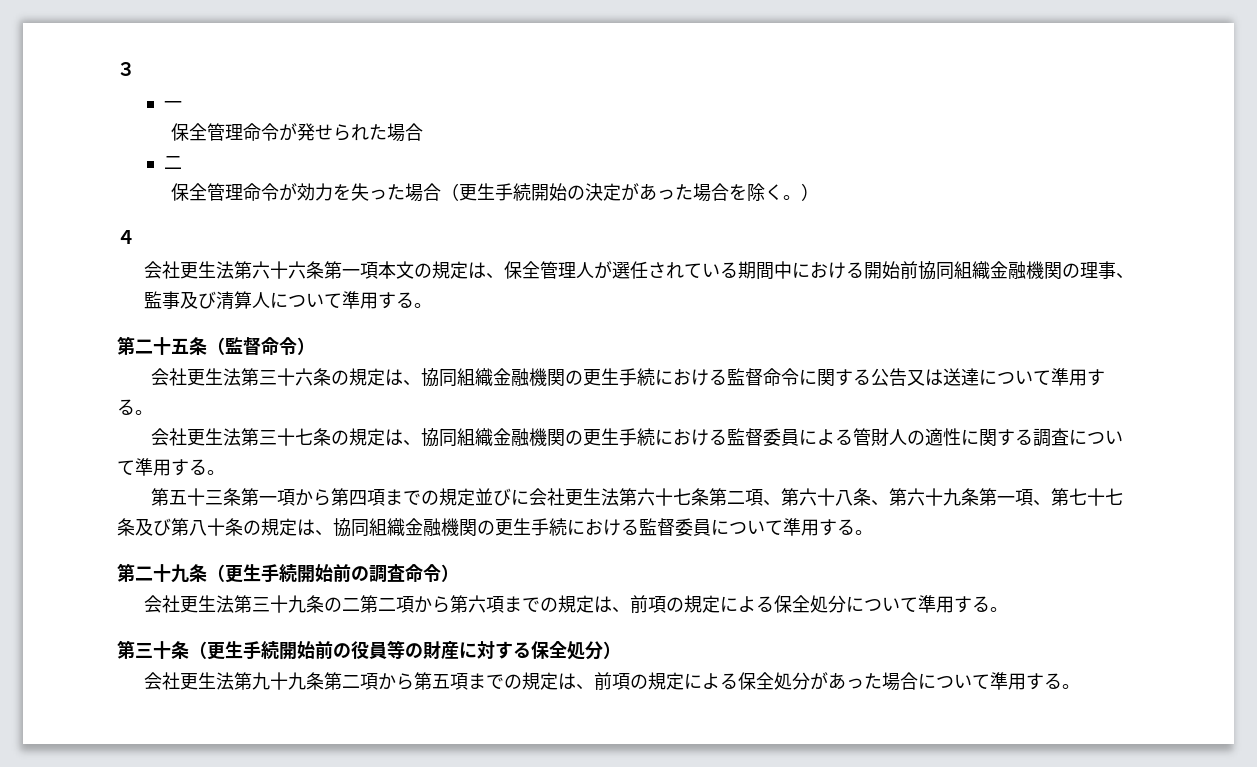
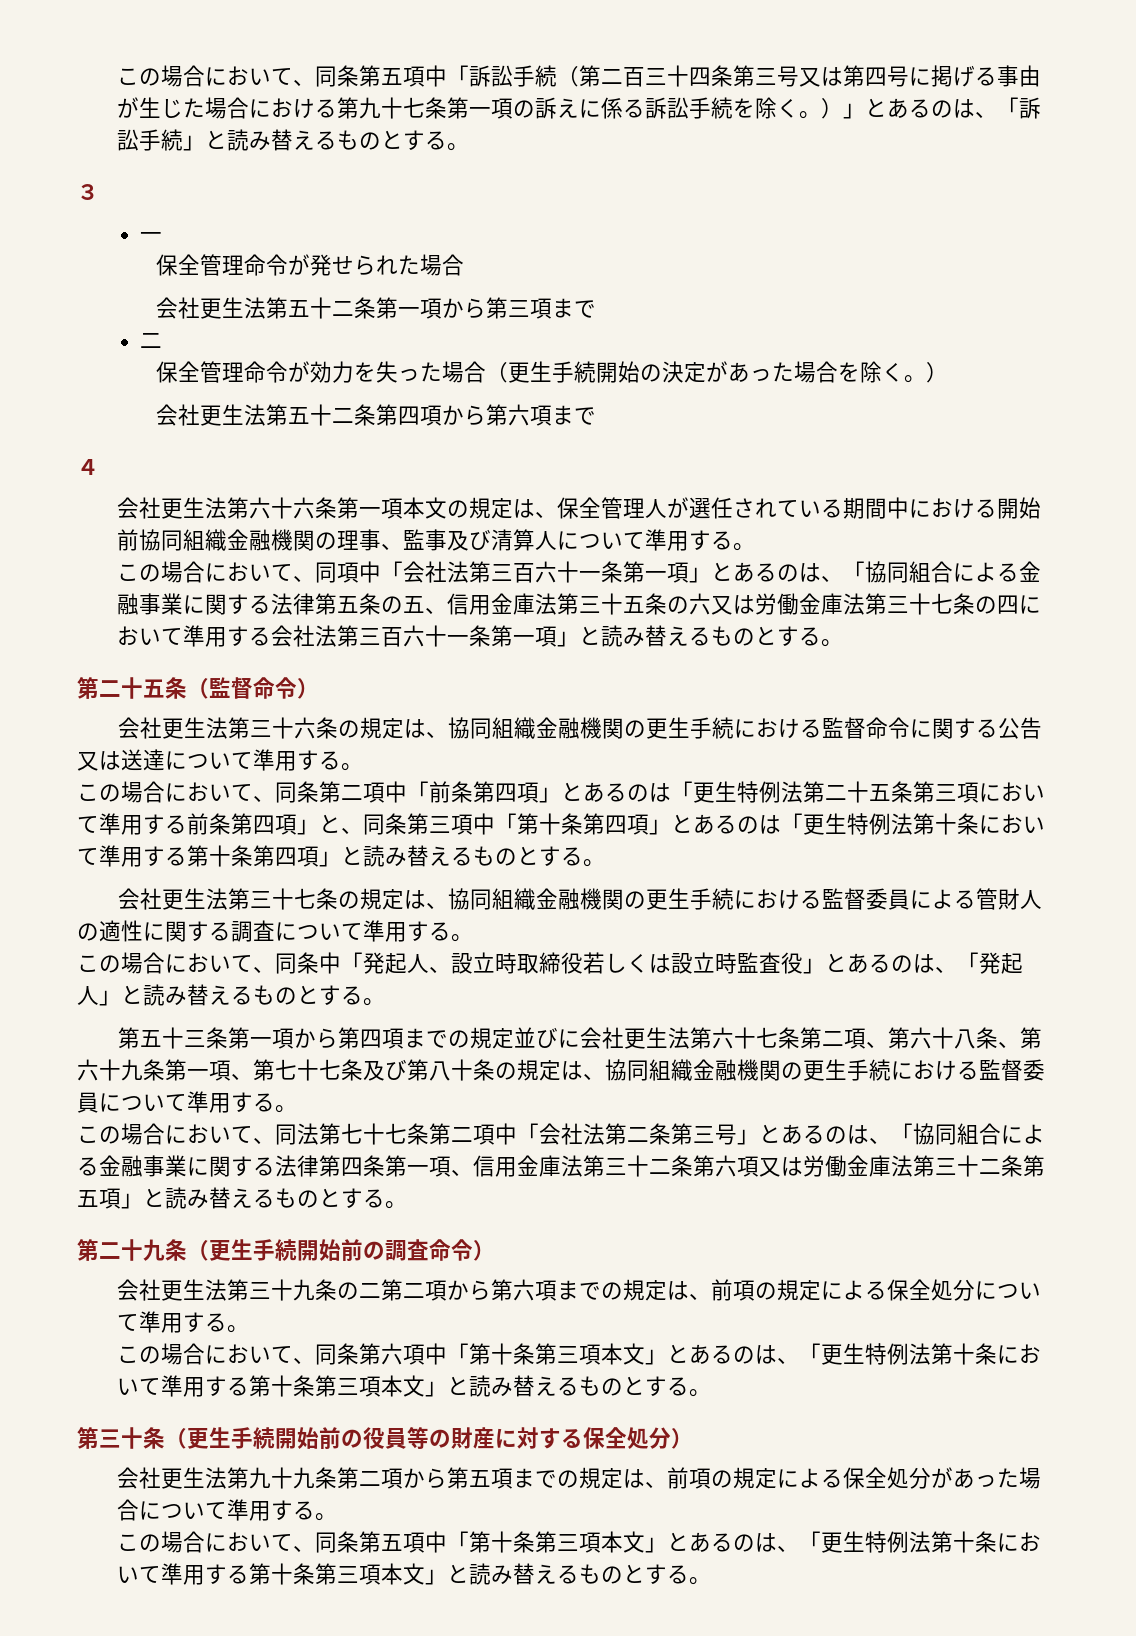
(117, 69) none -> [116,65,1041,87] [116,97,1041,119] [116,129,469,151] この場合において、同条第五項中「訴訟手続（第二百三十四条第三号又は第四号に掲げる事由が生じた場合における第九十七条第一項の訴えに係る訴訟手続を除く。）」とあるのは、「訴訟手続」と読み替えるものとする。 //
(423, 132) none -> [156,297,597,319] // 会社更生法第五十二条第一項から第三項まで
(819, 192) none -> [156,404,597,426] // 会社更生法第五十二条第四項から第六項まで
(432, 305) none -> [116,561,1041,583] [116,593,1041,615] [116,625,843,647] // この場合において、同項中「会社法第三百六十一条第一項」とあるのは、「協同組合による金融事業に関する法律第五条の五、信用金庫法第三十五条の六又は労働金庫法第三十七条の四において準用する会社法第三百六十一条第一項」と読み替えるものとする。
(153, 412) none -> [77,781,1045,803] [77,813,1045,835] [77,845,605,867] // この場合において、同条第二項中「前条第四項」とあるのは「更生特例法第二十五条第三項において準用する前条第四項」と、同条第三項中「第十条第四項」とあるのは「更生特例法第十条において準用する第十条第四項」と読み替えるものとする。
(225, 472) none -> [77,952,1023,974] [77,984,385,1006] // この場合において、同条中「発起人、設立時取締役若しくは設立時監査役」とあるのは、「発起人」と読み替えるものとする。
(873, 532) none -> [77,1123,1045,1145] [77,1155,1045,1177] [77,1187,407,1209] // この場合において、同法第七十七条第二項中「会社法第二条第三号」とあるのは、「協同組合による金融事業に関する法律第四条第一項、信用金庫法第三十二条第六項又は労働金庫法第三十二条第五項」と読み替えるものとする。
(1008, 609) none -> [116,1343,1041,1365] [116,1375,711,1397] // この場合において、同条第六項中「第十条第三項本文」とあるのは、「更生特例法第十条において準用する第十条第三項本文」と読み替えるものとする。
(1080, 686) none -> [116,1531,1041,1553] [116,1563,711,1585] // この場合において、同条第五項中「第十条第三項本文」とあるのは、「更生特例法第十条において準用する第十条第三項本文」と読み替えるものとする。

